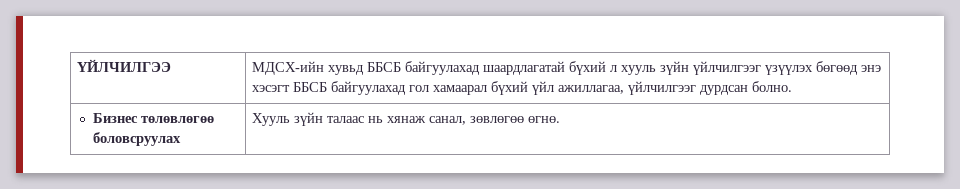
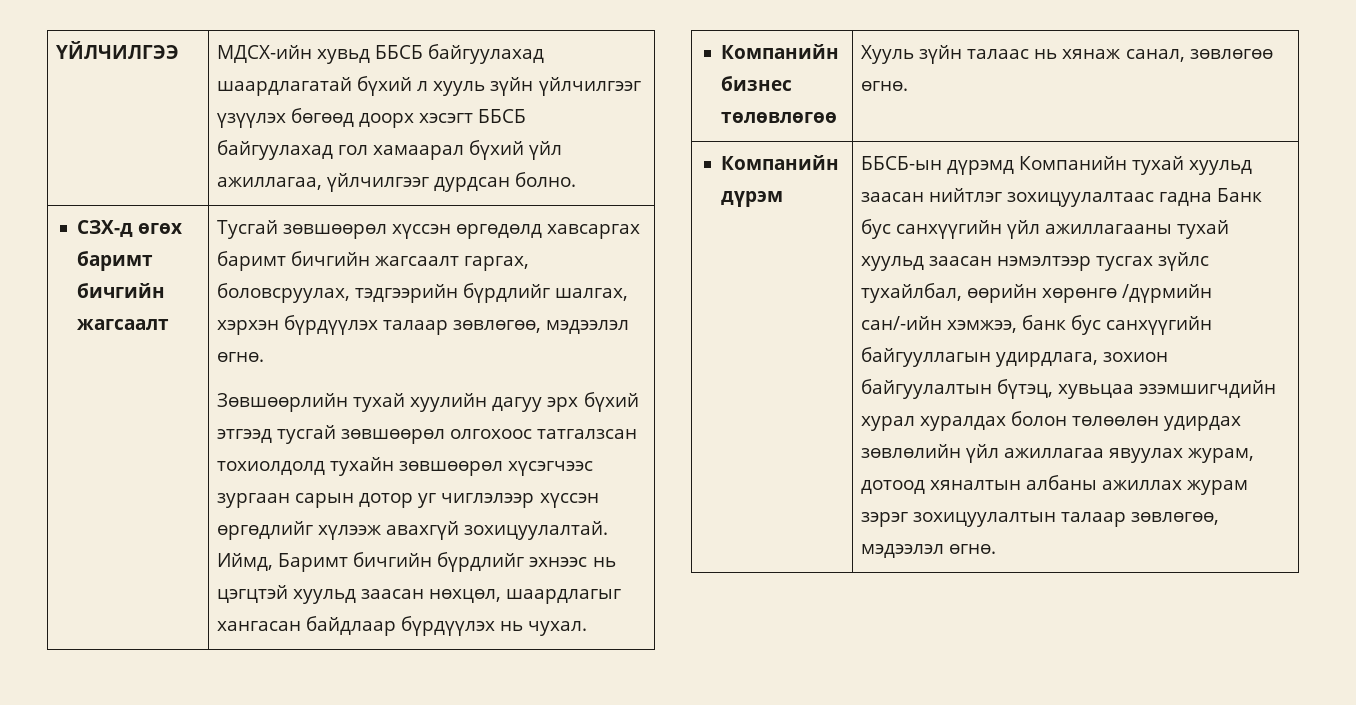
[861,65,882,72] энэ -> [359,113,415,128] доорх
[93,113,139,123] Бизнес -> [76,220,182,237] [76,251,153,271] [76,283,165,298] [76,319,169,330] [216,220,641,239] [216,251,530,271] [216,283,629,303] [216,315,630,335] [216,352,264,362] [216,392,639,412] [216,425,638,444] [216,457,594,476] [216,493,599,508] [216,521,609,540] [216,552,616,572] [216,585,622,604] [216,616,588,636] [720,44,839,59] [720,76,792,91] СЗХ-д өгөх баримт бичгийн жагсаалт | Тусгай зөвшөөрөл хүссэн өргөдөлд хавсаргах баримт бичгийн жагсаалт гаргах, боловсруулах, тэдгээрийн бүрдлийг шалгах, хэрхэн бүрдүүлэх талаар зөвлөгөө, мэдээлэл өгнө. // Зөвшөөрлийн тухай хуулийн дагуу эрх бүхий этгээд тусгай зөвшөөрөл олгохоос татгалзсан тохиолдолд тухайн зөвшөөрөл хүсэгчээс зургаан сарын дотор уг чиглэлээр хүссэн өргөдлийг хүлээж авахгүй зохицуулалтай. Иймд, Баримт бичгийн бүрдлийг эхнээс нь цэгцтэй хуульд заасан нөхцөл, шаардлагыг хангасан байдлаар бүрдүүлэх нь чухал. // Компанийн бизнес
[93,132,182,146] боловсруулах -> (837, 117) none
(561, 119) none -> [720,155,839,170] [720,191,783,207] [860,156,1253,175] [860,188,1263,207] [860,219,1230,239] [860,252,1210,271] [860,283,1213,303] [860,315,1213,335] [860,347,1169,367] [860,379,1277,399] [860,411,1242,431] [860,444,1255,463] [860,475,1249,495] [860,512,1220,527] [860,544,997,558] // Компанийн дүрэм | ББСБ-ын дүрэмд Компанийн тухай хуульд заасан нийтлэг зохицуулалтаас гадна Банк бус санхүүгийн үйл ажиллагааны тухай хуульд заасан нэмэлтээр тусгах зүйлс тухайлбал, өөрийн хөрөнгө /дүрмийн сан/-ийн хэмжээ, банк бус санхүүгийн байгууллагын удирдлага, зохион байгуулалтын бүтэц, хувьцаа эзэмшигчдийн хурал хуралдах болон төлөөлөн удирдах зөвлөлийн үйл ажиллагаа явуулах журам, дотоод хяналтын албаны ажиллах журам зэрэг зохицуулалтын талаар зөвлөгөө, мэдээлэл өгнө.

